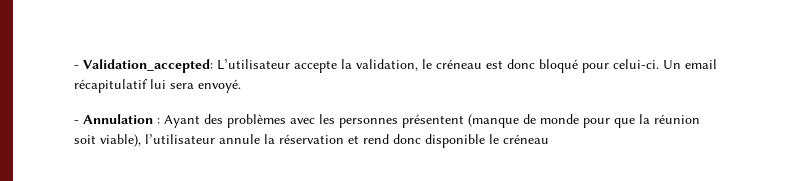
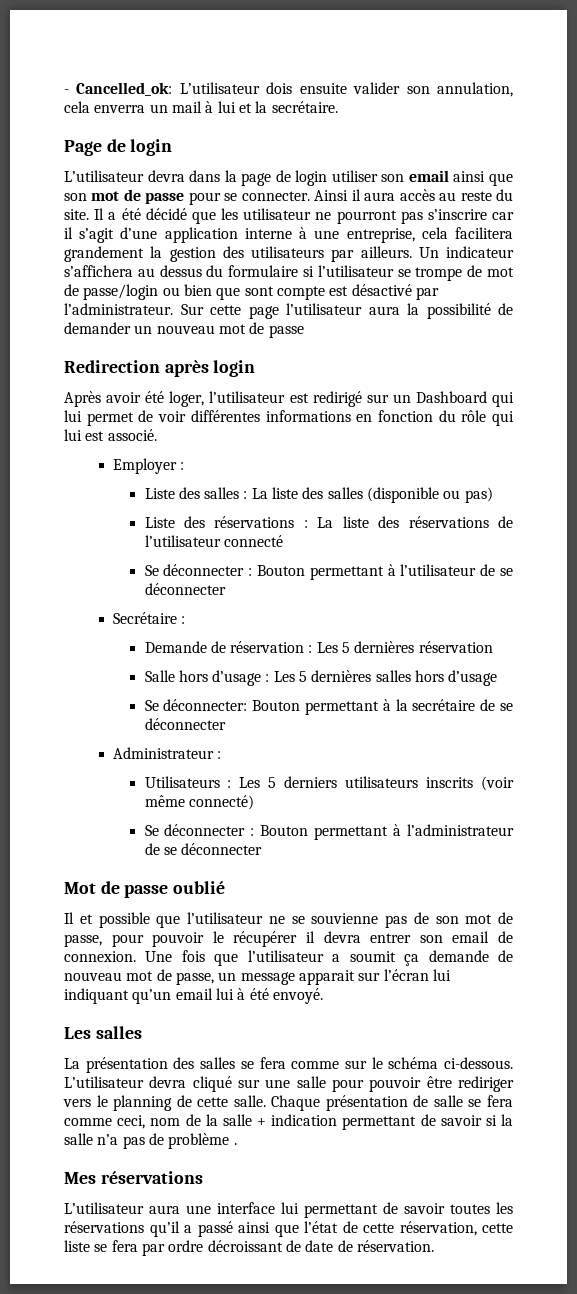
[74,59,717,73] [74,79,241,93] [74,114,700,128] [74,134,549,148] - Validation_accepted: L’utilisateur accepte la validation, le créneau est donc bloqué pour celui-ci. Un email récapitulatif lui sera envoyé. // - Annulation : Ayant des problèmes avec les personnes présentent (manque de monde pour que la réunion soit viable), l’utilisateur annule la réservation et rend donc disponible le créneau -> [64,82,513,97] [64,101,338,113] [64,139,173,156] [64,170,514,186] [64,189,513,205] [64,208,515,224] [64,227,513,243] [64,246,514,262] [64,265,515,281] [64,284,439,300] [64,303,513,319] [64,322,304,338] [64,360,256,377] [64,391,514,407] [64,410,514,426] [64,429,157,441] [113,458,185,474] [144,487,493,503] [144,516,514,528] [144,535,283,547] [144,564,514,580] [144,583,226,595] [113,612,186,624] [144,641,493,653] [144,670,498,686] [144,699,514,715] [144,718,226,730] [113,747,222,759] [144,776,514,791] [144,795,254,810] [144,824,515,840] [144,843,263,855] [64,881,226,898] [64,912,513,928] [64,931,513,947] [64,950,514,966] [64,969,451,985] [64,988,323,1004] [64,1026,142,1039] [64,1057,513,1073] [64,1076,514,1092] [63,1095,514,1111] [64,1114,513,1130] [64,1133,237,1149] [64,1171,203,1184] [64,1202,513,1218] [64,1221,513,1237] [64,1240,434,1256] - Cancelled_ok: L’utilisateur dois ensuite valider son annulation, cela enverra un mail à lui et la secrétaire. // Page de login // L’utilisateur devra dans la page de login utiliser son email ainsi que son mot de passe pour se connecter. Ainsi il aura accès au reste du site. Il a été décidé que les utilisateur ne pourront pas s’inscrire car il s’agit d’une application interne à une entreprise, cela facilitera grandement la gestion des utilisateurs par ailleurs. Un indicateur s’affichera au dessus du formulaire si l’utilisateur se trompe de mot de passe/login ou bien que sont compte est désactivé par l’administrateur. Sur cette page l’utilisateur aura la possibilité de demander un nouveau mot de passe // Redirection après login // Après avoir été loger, l’utilisateur est redirigé sur un Dashboard qui lui permet de voir différentes informations en fonction du rôle qui lui est associé. // Employer : // Liste des salles : La liste des salles (disponible ou pas) // Liste des réservations : La liste des réservations de l’utilisateur connecté // Se déconnecter : Bouton permettant à l’utilisateur de se déconnecter // Secrétaire : // Demande de réservation : Les 5 dernières réservation // Salle hors d’usage : Les 5 dernières salles hors d’usage // Se déconnecter: Bouton permettant à la secrétaire de se déconnecter // Administrateur : // Utilisateurs : Les 5 derniers utilisateurs inscrits (voir même connecté) // Se déconnecter : Bouton permettant à l’administrateur de se déconnecter // Mot de passe oublié // Il et possible que l’utilisateur ne se souvienne pas de son mot de passe, pour pouvoir le récupérer il devra entrer son email de connexion. Une fois que l’utilisateur a soumit ça demande de nouveau mot de passe, un message apparait sur l’écran lui indiquant qu’un email lui à été envoyé. // Les salles // La présentation des salles se fera comme sur le schéma ci-dessous. L’utilisateur devra cliqué sur une salle pour pouvoir être rediriger vers le planning de cette salle. Chaque présentation de salle se fera comme ceci, nom de la salle + indication permettant de savoir si la salle n’a pas de problème . // Mes réservations // L’utilisateur aura une interface lui permettant de savoir toutes les réservations qu’il a passé ainsi que l’état de cette réservation, cette liste se fera par ordre décroissant de date de réservation.

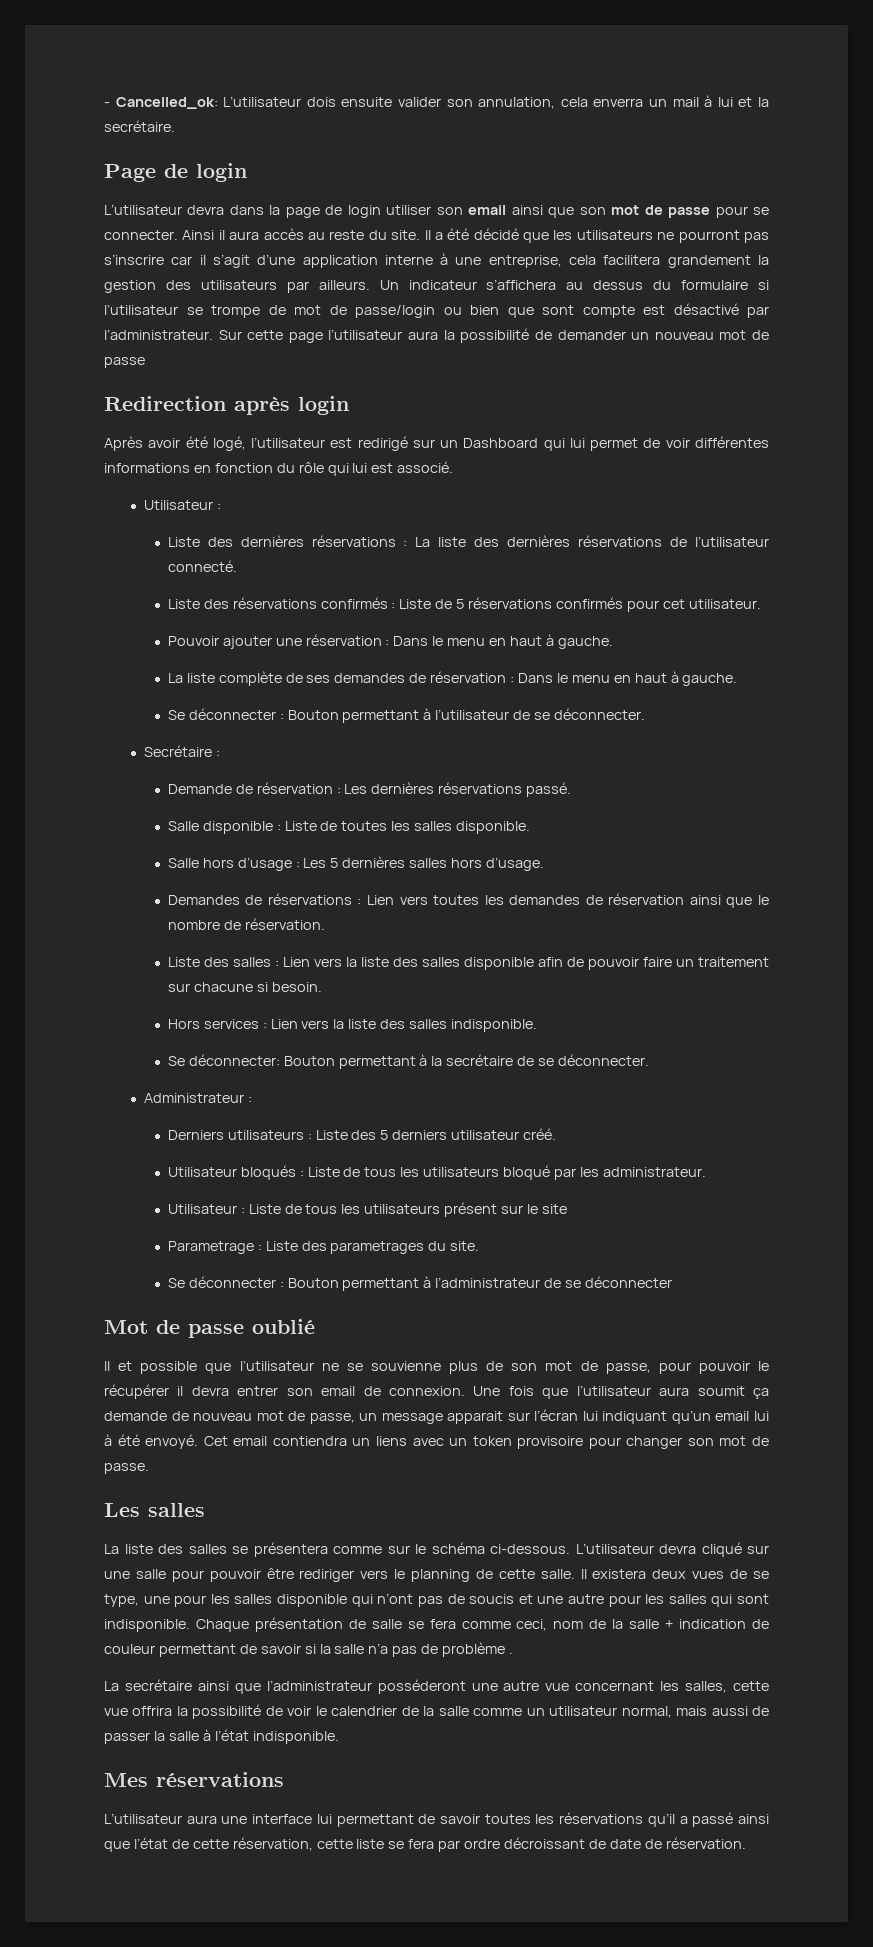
[243,208,312,220] utilisateur -> [576,230,653,240] utilisateurs
[169,391,205,407] loger, -> [212,436,246,451] logé,
[113,458,178,474] Employer -> [143,500,213,510] Utilisateur
[204,487,493,503] [144,516,205,528] salles : La liste des salles (disponible ou pas) // Liste des -> [240,535,304,547] dernières
(400, 522) none -> [507,535,571,547] dernières
[223,535,283,547] connecté -> [167,560,237,572] [167,597,761,612] [167,634,613,649] [167,671,738,686] connecté. // Liste des réservations confirmés : Liste de 5 réservations confirmés pour cet utilisateur. // Pouvoir ajouter une réservation : Dans le menu en haut à gauche. // La liste complète de ses demandes de réservation : Dans le menu en haut à gauche.
[144,583,226,595] déconnecter -> [553,708,645,720] déconnecter.
[342,641,493,653] 5 dernières réservation -> [371,782,572,797] [167,821,531,834] dernières réservations passé. // Salle disponible : Liste de toutes les salles disponible.
[448,670,498,686] d’usage -> [485,857,544,871] [167,893,770,908] [167,918,325,930] [167,957,769,970] [167,982,322,992] [167,1019,537,1032] d’usage. // Demandes de réservations : Lien vers toutes les demandes de réservation ainsi que le nombre de réservation. // Liste des salles : Lien vers la liste des salles disponible afin de pouvoir faire un traitement sur chacune si besoin. // Hors services : Lien vers la liste des salles indisponible.
[144,718,226,730] déconnecter -> [557,1054,649,1066] déconnecter.
[144,776,514,791] [144,795,254,810] Utilisateurs : Les 5 derniers utilisateurs inscrits (voir même connecté) -> [167,1128,557,1140] [167,1165,706,1180] [167,1202,567,1217] [167,1241,480,1254] Derniers utilisateurs : Liste des 5 derniers utilisateur créé. // Utilisateur bloqués : Liste de tous les utilisateurs bloqué par les administrateur. // Utilisateur : Liste de tous les utilisateurs présent sur le site // Parametrage : Liste des parametrages du site.
[385,915,407,928] pas -> [449,1361,478,1374] plus
[332,954,341,962] a -> [659,1387,690,1396] aura
(323, 996) none -> [203,1436,769,1449] [104,1463,149,1474] Cet email contiendra un liens avec un token provisoire pour changer son mot de passe.
[85,1057,168,1073] présentation -> [124,1544,153,1554] liste
[259,1057,286,1069] fera -> [253,1542,328,1557] présentera
(266, 1101) none -> [580,1569,769,1579] [104,1593,769,1607] [104,1619,190,1632] Il existera deux vues de se type, une pour les salles disponible qui n’ont pas de soucis et une autre pour les salles qui sont indisponible.
(338, 1120) none -> [751,1619,769,1629] [104,1644,155,1654] de couleur
(237, 1144) none -> [104,1679,769,1694] [104,1704,769,1719] [104,1729,339,1744] // La secrétaire ainsi que l’administrateur posséderont une autre vue concernant les salles, cette vue offrira la possibilité de voir le calendrier de la salle comme un utilisateur normal, mais aussi de passer la salle à l’état indisponible.

